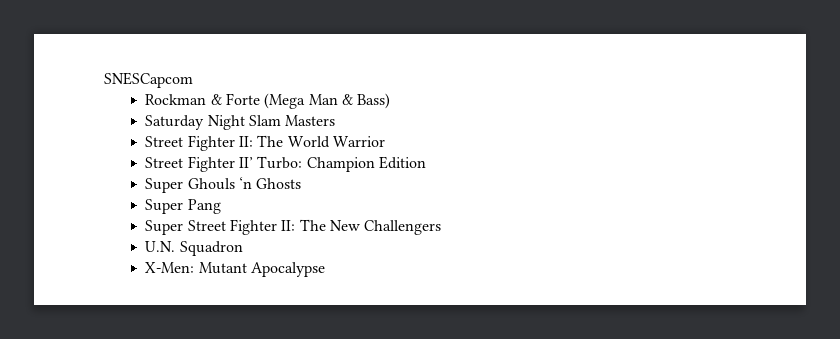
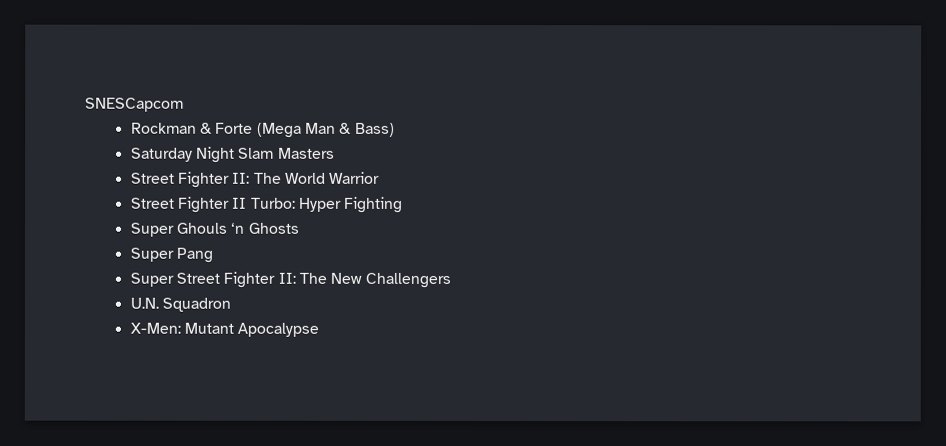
[238,156,426,172] II’ Turbo: Champion Edition -> [232,196,404,213] II Turbo: Hyper Fighting

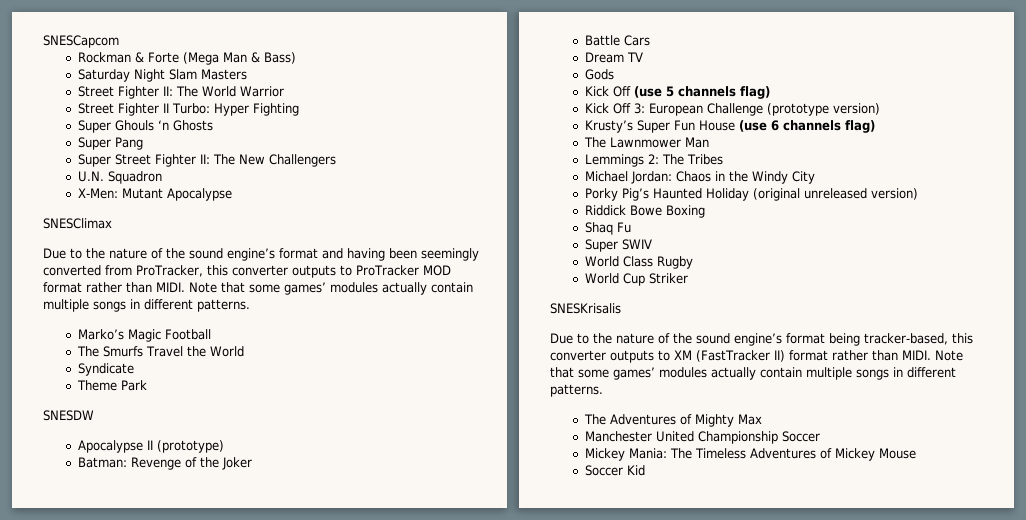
(320, 329) none -> [43,218,112,229] [43,248,479,261] [43,265,451,278] [43,282,473,295] [43,299,250,312] [77,329,211,342] [76,346,244,357] [77,363,134,376] [76,380,147,391] [43,410,94,421] [77,440,224,453] [77,457,252,470] [584,35,650,46] [584,52,643,63] [584,69,614,80] [584,86,770,99] [584,103,880,116] [584,120,875,133] [583,137,709,148] [584,154,723,167] [584,171,815,184] [584,188,918,201] [584,205,705,218] [584,222,631,235] [584,239,652,252] [584,256,693,269] [584,273,688,286] [550,303,621,314] [550,333,973,346] [550,350,963,363] [550,367,956,380] [550,384,603,397] [583,414,762,427] [584,431,820,444] [584,448,916,461] [584,465,645,476] // SNESClimax // Due to the nature of the sound engine’s format and having been seemingly converted from ProTracker, this converter outputs to ProTracker MOD format rather than MIDI. Note that some games’ modules actually contain multiple songs in different patterns. // Marko’s Magic Football // The Smurfs Travel the World // Syndicate // Theme Park // SNESDW // Apocalypse II (prototype) // Batman: Revenge of the Joker // Battle Cars // Dream TV // Gods // Kick Off (use 5 channels flag) // Kick Off 3: European Challenge (prototype version) // Krusty’s Super Fun House (use 6 channels flag) // The Lawnmower Man // Lemmings 2: The Tribes // Michael Jordan: Chaos in the Windy City // Porky Pig’s Haunted Holiday (original unreleased version) // Riddick Bowe Boxing // Shaq Fu // Super SWIV // World Class Rugby // World Cup Striker // SNESKrisalis // Due to the nature of the sound engine’s format being tracker-based, this converter outputs to XM (FastTracker II) format rather than MIDI. Note that some games’ modules actually contain multiple songs in different patterns. // The Adventures of Mighty Max // Manchester United Championship Soccer // Mickey Mania: The Timeless Adventures of Mickey Mouse // Soccer Kid

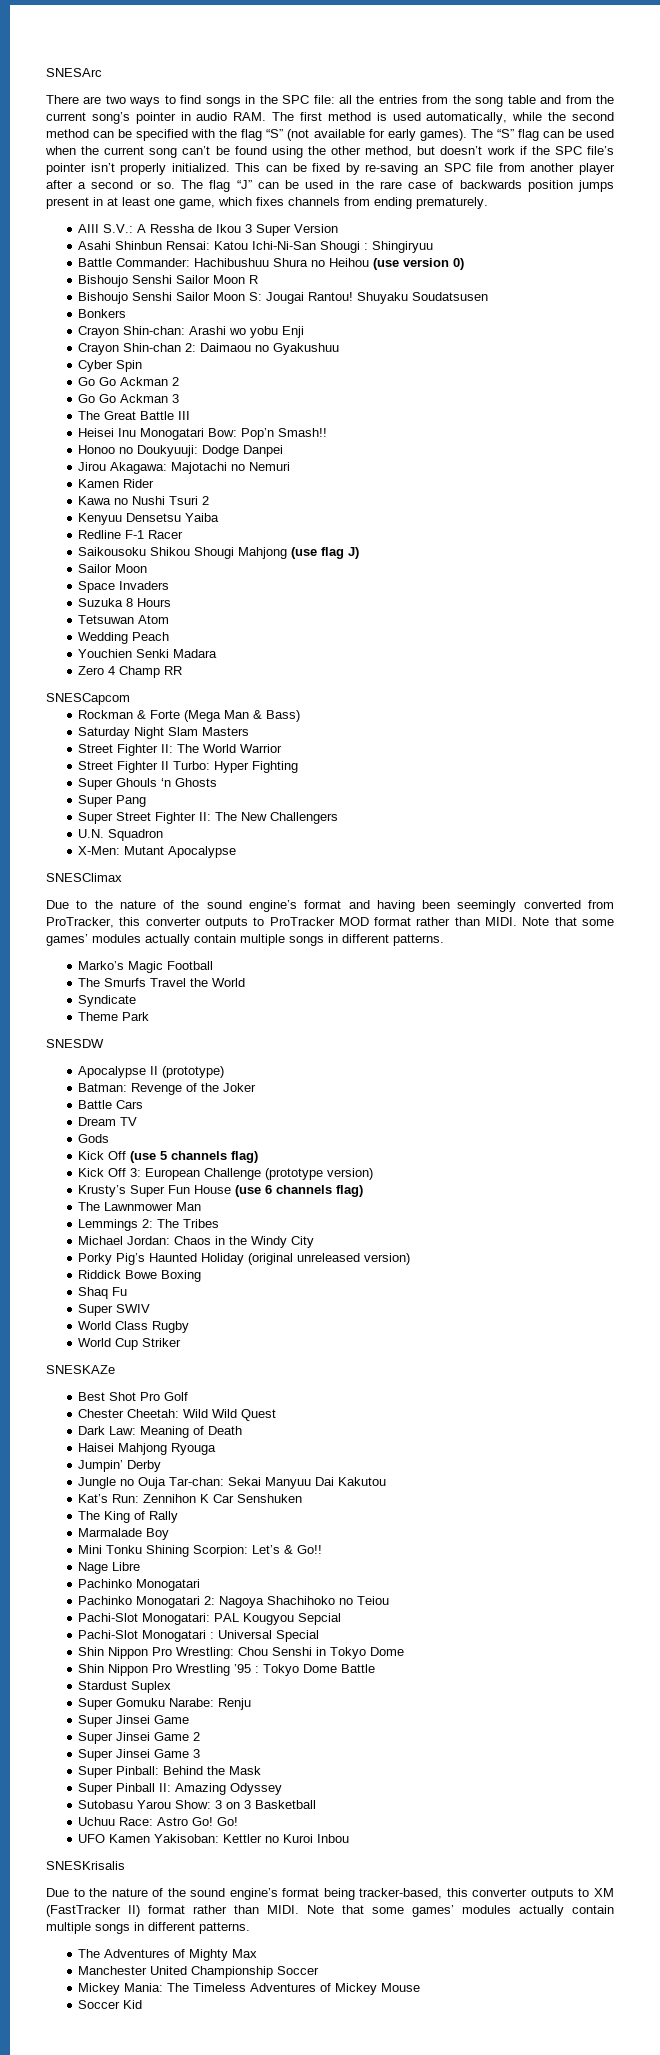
(43, 41) none -> [46,68,102,77] [46,95,614,107] [46,112,614,124] [46,129,614,141] [45,146,615,158] [46,163,616,175] [46,180,614,192] [46,197,488,209] [78,224,339,236] [78,241,434,253] [78,258,465,270] [78,275,259,287] [78,292,489,304] [78,309,127,318] [78,326,305,338] [78,343,340,355] [78,360,143,372] [78,377,180,386] [78,394,180,403] [78,411,191,420] [78,428,328,440] [78,445,284,457] [78,462,291,474] [78,479,155,488] [78,496,210,505] [78,513,220,525] [78,530,184,539] [78,547,360,559] [78,564,148,573] [78,581,170,593] [78,598,172,607] [78,615,170,624] [78,632,170,644] [78,649,218,658] [78,666,183,678] SNESArc // There are two ways to find songs in the SPC file: all the entries from the song table and from the current song’s pointer in audio RAM. The first method is used automatically, while the second method can be specified with the flag “S” (not available for early games). The “S” flag can be used when the current song can’t be found using the other method, but doesn’t work if the SPC file’s pointer isn’t properly initialized. This can be fixed by re-saving an SPC file from another player after a second or so. The flag “J” can be used in the rare case of backwards position jumps present in at least one game, which fixes channels from ending prematurely. // AIII S.V.: A Ressha de Ikou 3 Super Version // Asahi Shinbun Rensai: Katou Ichi-Ni-San Shougi : Shingiryuu // Battle Commander: Hachibushuu Shura no Heihou (use version 0) // Bishoujo Senshi Sailor Moon R // Bishoujo Senshi Sailor Moon S: Jougai Rantou! Shuyaku Soudatsusen // Bonkers // Crayon Shin-chan: Arashi wo yobu Enji // Crayon Shin-chan 2: Daimaou no Gyakushuu // Cyber Spin // Go Go Ackman 2 // Go Go Ackman 3 // The Great Battle III // Heisei Inu Monogatari Bow: Pop’n Smash!! // Honoo no Doukyuuji: Dodge Danpei // Jirou Akagawa: Majotachi no Nemuri // Kamen Rider // Kawa no Nushi Tsuri 2 // Kenyuu Densetsu Yaiba // Redline F-1 Racer // Saikousoku Shikou Shougi Mahjong (use flag J) // Sailor Moon // Space Invaders // Suzuka 8 Hours // Tetsuwan Atom // Wedding Peach // Youchien Senki Madara // Zero 4 Champ RR //
(688, 278) none -> [46,1365,115,1374] [78,1392,189,1401] [78,1409,277,1421] [78,1426,243,1438] [78,1443,217,1455] [78,1460,162,1472] [78,1477,387,1489] [78,1494,303,1503] [78,1511,179,1523] [78,1528,170,1540] [78,1545,323,1557] [78,1562,141,1574] [78,1579,201,1591] [78,1596,390,1608] [78,1613,342,1625] [78,1630,320,1642] [78,1647,405,1659] [78,1664,376,1676] [78,1681,172,1693] [78,1698,252,1710] [78,1715,190,1727] [78,1732,201,1744] [78,1749,201,1761] [78,1766,262,1778] [78,1783,283,1795] [78,1800,317,1809] [78,1817,239,1826] [78,1834,350,1843] // SNESKAZe // Best Shot Pro Golf // Chester Cheetah: Wild Wild Quest // Dark Law: Meaning of Death // Haisei Mahjong Ryouga // Jumpin’ Derby // Jungle no Ouja Tar-chan: Sekai Manyuu Dai Kakutou // Kat’s Run: Zennihon K Car Senshuken // The King of Rally // Marmalade Boy // Mini Tonku Shining Scorpion: Let’s & Go!! // Nage Libre // Pachinko Monogatari // Pachinko Monogatari 2: Nagoya Shachihoko no Teiou // Pachi-Slot Monogatari: PAL Kougyou Sepcial // Pachi-Slot Monogatari : Universal Special // Shin Nippon Pro Wrestling: Chou Senshi in Tokyo Dome // Shin Nippon Pro Wrestling ’95 : Tokyo Dome Battle // Stardust Suplex // Super Gomuku Narabe: Renju // Super Jinsei Game // Super Jinsei Game 2 // Super Jinsei Game 3 // Super Pinball: Behind the Mask // Super Pinball II: Amazing Odyssey // Sutobasu Yarou Show: 3 on 3 Basketball // Uchuu Race: Astro Go! Go! // UFO Kamen Yakisoban: Kettler no Kuroi Inbou

